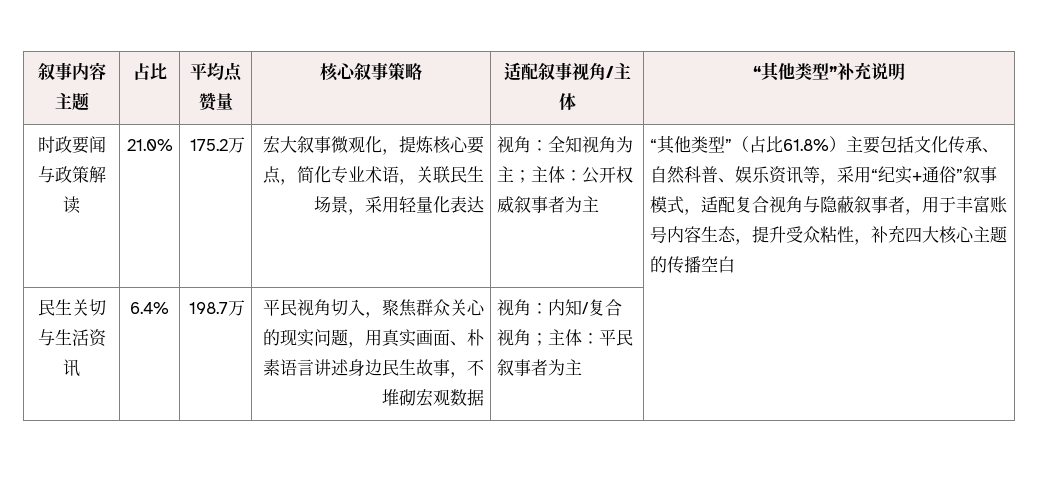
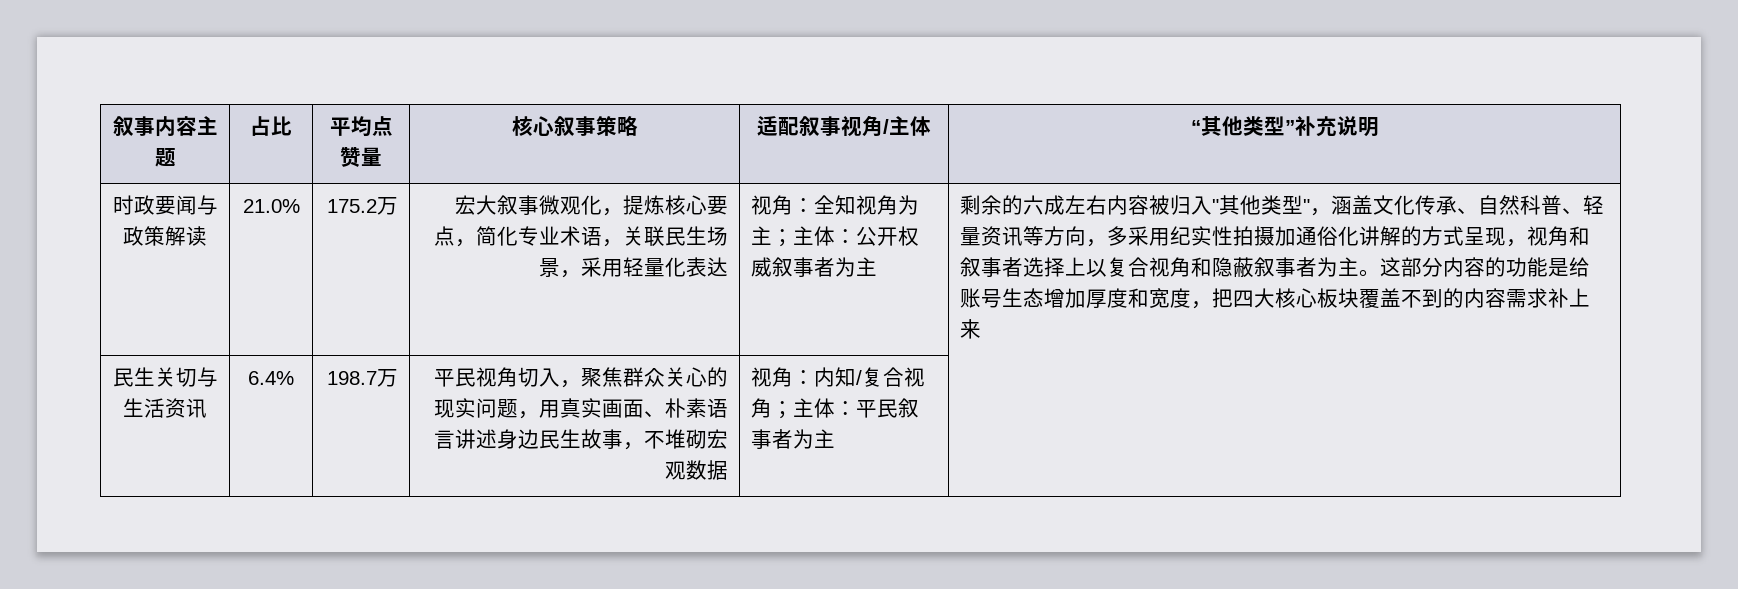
[649,135,914,154] “其他类型”（占比61.8%）主要包括 -> [960,195,1374,216] 剩余的六成左右内容被归入"其他类型"，涵盖
[734,166,997,185] [649,196,820,215] 娱乐资讯等，采用“纪实+通俗”叙事模式，适配复合视角与 -> [1583,195,1605,215] [960,226,1591,247] [960,257,1213,277] 轻量资讯等方向，多采用纪实性拍摄加通俗化讲解的方式呈现，视角和叙事者选择上以复合视角和
[904,196,1007,215] [649,225,1007,245] [649,256,735,274] ，用于丰富账号内容生态，提升受众粘性，补充四大核心主题的传播空白 -> [1317,257,1591,277] [960,288,1591,309] [960,319,982,339] 为主。这部分内容的功能是给账号生态增加厚度和宽度，把四大核心板块覆盖不到的内容需求补上来

